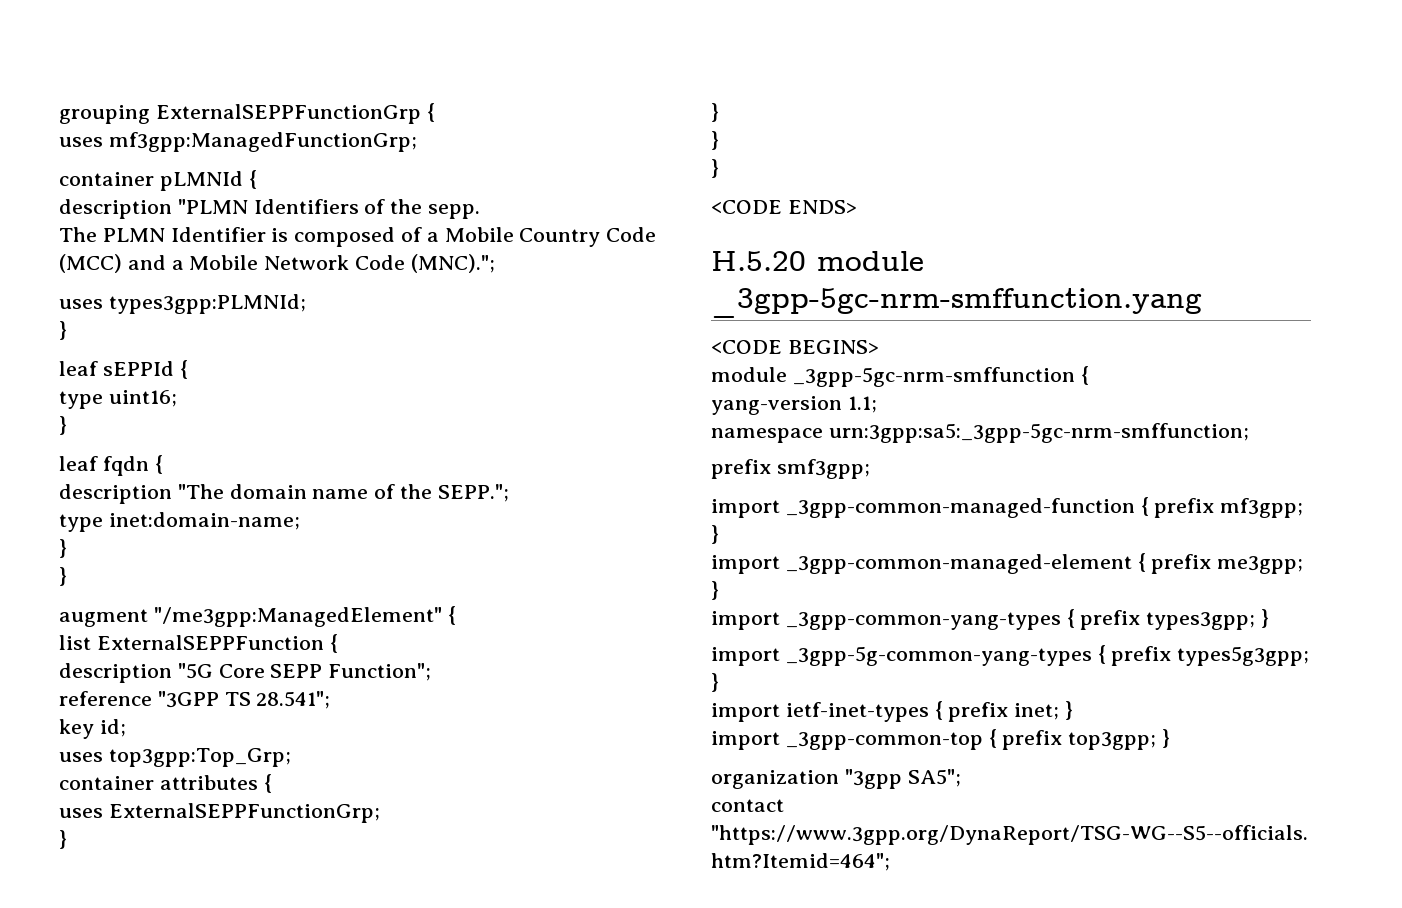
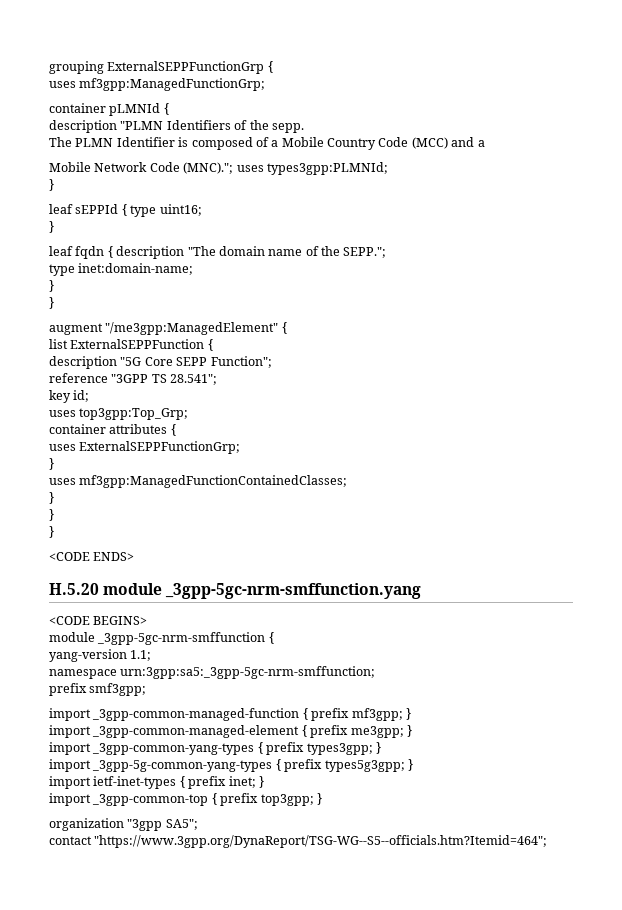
(184, 265) none -> (485, 143) //
(495, 263) // -> (234, 168) none
(188, 369) // -> (127, 210) none
(163, 464) // -> (113, 252) none
(67, 839) none -> [49,475,348,488] // uses mf3gpp:ManagedFunctionContainedClasses;

